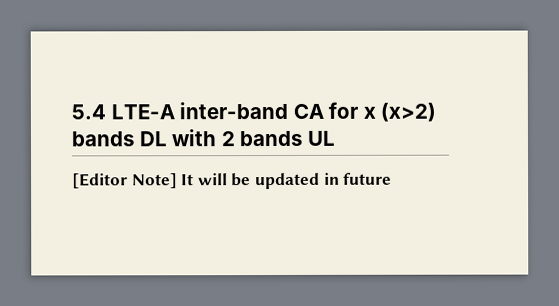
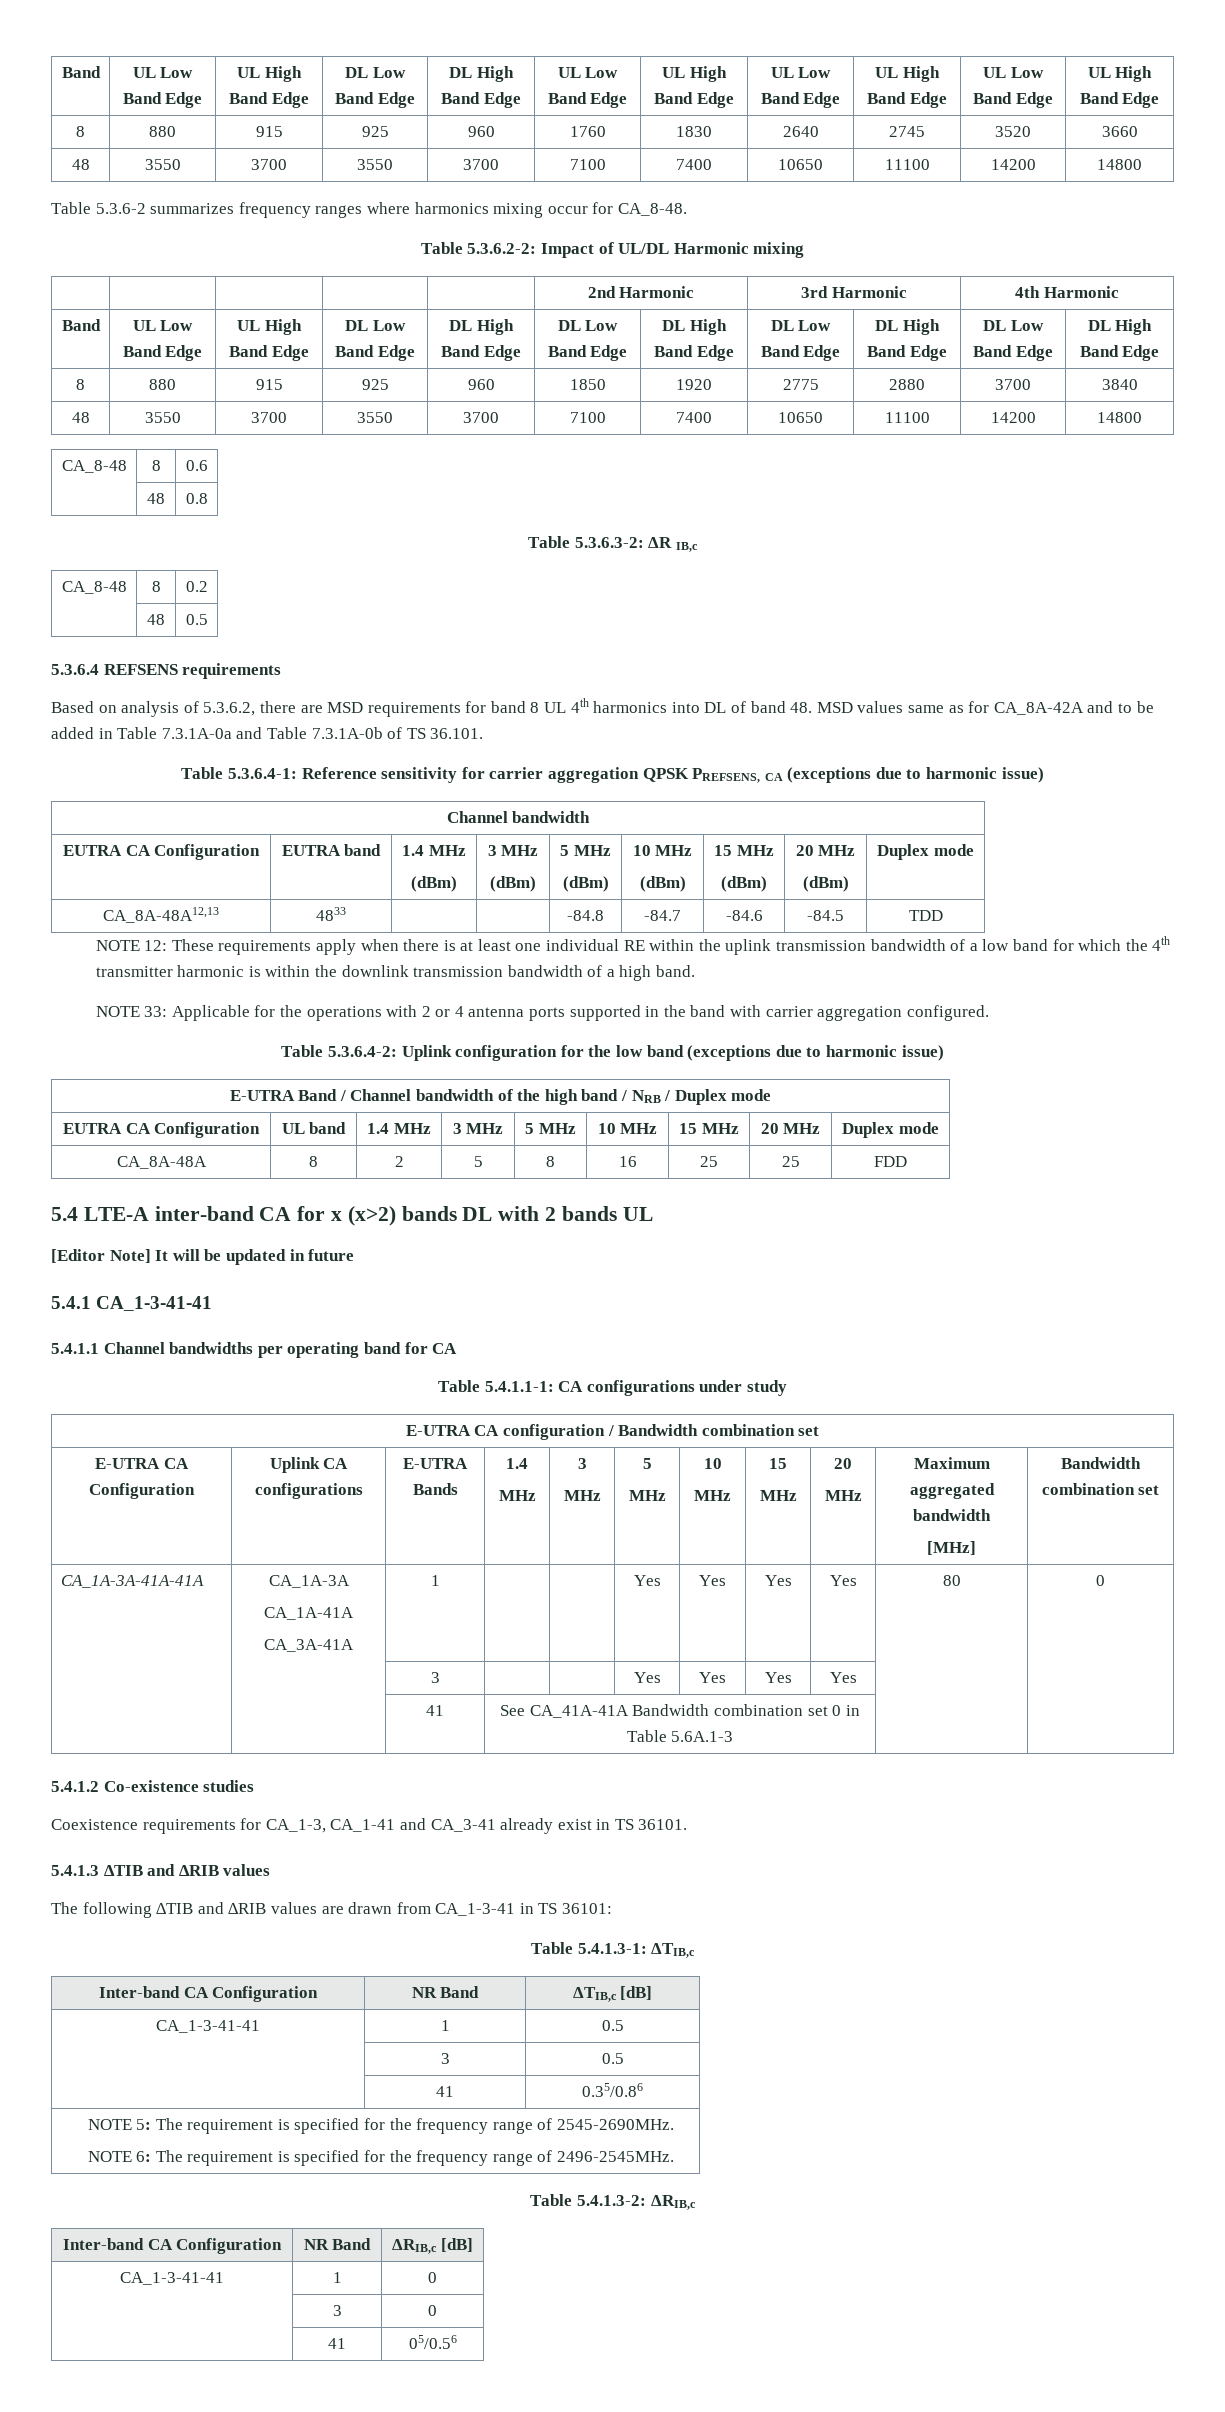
(71, 112) none -> [61,66,101,78] [132,67,194,78] [122,92,203,108] [237,66,302,82] [229,92,309,108] [345,67,406,78] [335,92,415,108] [449,66,514,82] [441,92,521,108] [557,67,619,78] [547,92,628,108] [662,66,727,82] [654,92,734,108] [770,67,832,78] [760,92,841,108] [875,66,940,82] [867,92,947,108] [983,67,1044,78] [973,92,1053,108] [1087,66,1153,82] [1079,92,1160,108] [76,126,85,137] [149,126,176,137] [255,126,283,137] [361,126,389,137] [467,126,495,137] [569,126,606,137] [676,126,712,137] [782,126,819,137] [889,126,925,137] [995,126,1031,137] [1101,126,1138,137] [71,159,90,170] [144,159,181,170] [251,159,287,170] [357,159,393,170] [463,159,499,170] [569,159,606,170] [676,159,712,170] [778,159,823,170] [884,159,930,170] [990,159,1036,170] [1097,159,1142,170] [51,202,687,218] [420,242,805,258] [587,286,695,298] [801,286,907,298] [1015,286,1119,298] [61,319,101,331] [132,320,194,331] [122,345,203,361] [237,319,302,335] [229,345,309,361] [345,320,406,331] [335,345,415,361] [449,319,514,335] [441,345,521,361] [557,320,619,331] [547,345,628,361] [662,319,727,335] [654,345,734,361] [770,320,832,331] [760,345,841,361] [875,319,940,335] [867,345,947,361] [983,320,1044,331] [973,345,1053,361] [1087,319,1153,335] [1079,345,1160,361] [76,379,85,390] [149,379,176,390] [255,379,283,390] [361,379,389,390] [467,379,495,390] [569,379,606,390] [676,379,712,390] [782,379,819,390] [889,379,925,390] [995,379,1031,390] [1101,379,1138,390] [71,412,90,423] [144,412,181,423] [251,412,287,423] [357,412,393,423] [463,412,499,423] [569,412,606,423] [676,412,712,423] [778,412,823,423] [884,412,930,423] [990,412,1036,423] [1097,412,1142,423] [61,460,127,473] [151,460,161,471] [185,460,208,471] [147,493,165,504] [185,493,208,504] [528,536,698,552] [61,581,127,594] [151,581,161,592] [185,581,208,592] [147,614,165,625] [185,614,208,625] [51,663,282,679] [51,698,1154,717] [51,727,484,739] [181,767,1044,783] [446,811,591,823] [62,844,261,860] [281,844,382,856] [402,845,466,856] [411,876,457,892] [487,845,539,856] [490,876,536,892] [560,845,611,856] [562,876,609,892] [632,845,693,856] [639,876,686,892] [714,845,774,856] [721,876,767,892] [795,845,856,856] [802,876,849,892] [877,844,974,860] [103,907,219,923] [316,907,346,921] [567,910,604,921] [644,910,681,921] [725,910,763,921] [807,910,844,921] [908,910,943,921] [95,936,1171,955] [95,965,696,981] [95,1005,989,1021] [281,1045,944,1061] [229,1089,772,1105] [62,1122,261,1138] [281,1122,347,1134] [367,1123,431,1134] [452,1123,504,1134] [525,1123,576,1134] [597,1123,658,1134] [679,1123,739,1134] [760,1123,821,1134] [842,1122,939,1138] [116,1156,207,1169] [309,1156,318,1167] [394,1156,404,1167] [473,1156,483,1167] [546,1156,555,1167] [618,1156,637,1167] [700,1156,718,1167] [781,1156,800,1167] [874,1156,907,1167] Band | UL Low Band Edge | UL High Band Edge | DL Low Band Edge | DL High Band Edge | UL Low Band Edge | UL High Band Edge | UL Low Band Edge | UL High Band Edge | UL Low Band Edge | UL High Band Edge // 8 | 880 | 915 | 925 | 960 | 1760 | 1830 | 2640 | 2745 | 3520 | 3660 // 48 | 3550 | 3700 | 3550 | 3700 | 7100 | 7400 | 10650 | 11100 | 14200 | 14800 // Table 5.3.6-2 summarizes frequency ranges where harmonics mixing occur for CA_8-48. // Table 5.3.6.2-2: Impact of UL/DL Harmonic mixing // | | | | | 2nd Harmonic | 3rd Harmonic | 4th Harmonic // Band | UL Low Band Edge | UL High Band Edge | DL Low Band Edge | DL High Band Edge | DL Low Band Edge | DL High Band Edge | DL Low Band Edge | DL High Band Edge | DL Low Band Edge | DL High Band Edge // 8 | 880 | 915 | 925 | 960 | 1850 | 1920 | 2775 | 2880 | 3700 | 3840 // 48 | 3550 | 3700 | 3550 | 3700 | 7100 | 7400 | 10650 | 11100 | 14200 | 14800 // CA_8-48 | 8 | 0.6 // | 48 | 0.8 // Table 5.3.6.3-2: ΔR IB,c // CA_8-48 | 8 | 0.2 // | 48 | 0.5 // 5.3.6.4 REFSENS requirements // Based on analysis of 5.3.6.2, there are MSD requirements for band 8 UL 4th harmonics into DL of band 48. MSD values same as for CA_8A-42A and to be added in Table 7.3.1A-0a and Table 7.3.1A-0b of TS 36.101. // Table 5.3.6.4-1: Reference sensitivity for carrier aggregation QPSK PREFSENS, CA (exceptions due to harmonic issue) // Channel bandwidth // EUTRA CA Configuration | EUTRA band | 1.4 MHz // (dBm) | 3 MHz // (dBm) | 5 MHz // (dBm) | 10 MHz // (dBm) | 15 MHz // (dBm) | 20 MHz // (dBm) | Duplex mode // CA_8A-48A12,13 | 4833 | | | -84.8 | -84.7 | -84.6 | -84.5 | TDD // NOTE 12: These requirements apply when there is at least one individual RE within the uplink transmission bandwidth of a low band for which the 4th transmitter harmonic is within the downlink transmission bandwidth of a high band. // NOTE 33: Applicable for the operations with 2 or 4 antenna ports supported in the band with carrier aggregation configured. // Table 5.3.6.4-2: Uplink configuration for the low band (exceptions due to harmonic issue) // E-UTRA Band / Channel bandwidth of the high band / NRB / Duplex mode // EUTRA CA Configuration | UL band | 1.4 MHz | 3 MHz | 5 MHz | 10 MHz | 15 MHz | 20 MHz | Duplex mode // CA_8A-48A | 8 | 2 | 5 | 8 | 16 | 25 | 25 | FDD //
(393, 178) none -> [51,1296,213,1311] [51,1342,458,1358] [438,1380,787,1396] [405,1424,820,1440] [95,1458,189,1469] [89,1483,195,1499] [269,1457,349,1473] [254,1483,363,1499] [403,1458,468,1469] [412,1483,458,1495] [506,1458,528,1469] [498,1490,536,1501] [577,1458,587,1469] [563,1490,601,1501] [642,1458,652,1469] [628,1490,666,1501] [703,1458,722,1469] [694,1490,731,1501] [769,1458,787,1469] [759,1490,797,1501] [834,1458,852,1469] [824,1490,862,1501] [913,1457,990,1469] [909,1483,995,1499] [913,1509,991,1521] [927,1541,976,1555] [1061,1457,1141,1469] [1041,1483,1160,1495] [60,1575,204,1588] [268,1575,350,1588] [264,1607,354,1620] [264,1639,354,1652] [430,1575,440,1586] [633,1575,661,1586] [699,1575,726,1586] [764,1575,792,1586] [829,1575,857,1586] [942,1575,961,1586] [1096,1575,1105,1586] [430,1672,440,1683] [633,1672,661,1683] [699,1672,726,1683] [764,1672,792,1683] [829,1672,857,1683] [426,1705,444,1716] [500,1704,860,1718] [626,1730,734,1742] [51,1780,255,1792] [51,1818,688,1834] [51,1864,271,1876] [51,1902,613,1918] [530,1942,696,1958] [98,1986,319,2002] [411,1986,480,1998] [572,1986,653,2002] [156,2020,260,2033] [440,2020,450,2031] [601,2020,624,2031] [440,2053,450,2064] [601,2053,624,2064] [436,2086,454,2097] [582,2083,643,2097] [87,2118,675,2134] [87,2150,675,2166] [530,2194,696,2210] [62,2238,283,2254] [303,2238,372,2250] [392,2238,473,2254] [120,2272,224,2285] [332,2272,342,2283] [428,2272,437,2283] [332,2305,342,2316] [428,2305,437,2316] [328,2338,346,2349] [408,2335,457,2349] // 5.4.1 CA_1-3-41-41 // 5.4.1.1 Channel bandwidths per operating band for CA // Table 5.4.1.1-1: CA configurations under study // E-UTRA CA configuration / Bandwidth combination set // E-UTRA CA Configuration | Uplink CA configurations | E-UTRA Bands | 1.4 // MHz | 3 // MHz | 5 // MHz | 10 // MHz | 15 // MHz | 20 // MHz | Maximum aggregated bandwidth // [MHz] | Bandwidth combination set // CA_1A-3A-41A-41A | CA_1A-3A // CA_1A-41A // CA_3A-41A | 1 | | | Yes | Yes | Yes | Yes | 80 | 0 // | | 3 | | | Yes | Yes | Yes | Yes | | // | | 41 | See CA_41A-41A Bandwidth combination set 0 in Table 5.6A.1-3 | | // 5.4.1.2 Co-existence studies // Coexistence requirements for CA_1-3, CA_1-41 and CA_3-41 already exist in TS 36101. // 5.4.1.3 ∆TIB and ∆RIB values // The following ∆TIB and ∆RIB values are drawn from CA_1-3-41 in TS 36101: // Table 5.4.1.3-1: ΔTIB,c // Inter-band CA Configuration | NR Band | ΔTIB,c [dB] // CA_1-3-41-41 | 1 | 0.5 // | 3 | 0.5 // | 41 | 0.35/0.86 // NOTE 5: The requirement is specified for the frequency range of 2545-2690MHz. // NOTE 6: The requirement is specified for the frequency range of 2496-2545MHz. // Table 5.4.1.3-2: ΔRIB,c // Inter-band CA Configuration | NR Band | ΔRIB,c [dB] // CA_1-3-41-41 | 1 | 0 // | 3 | 0 // | 41 | 05/0.56

